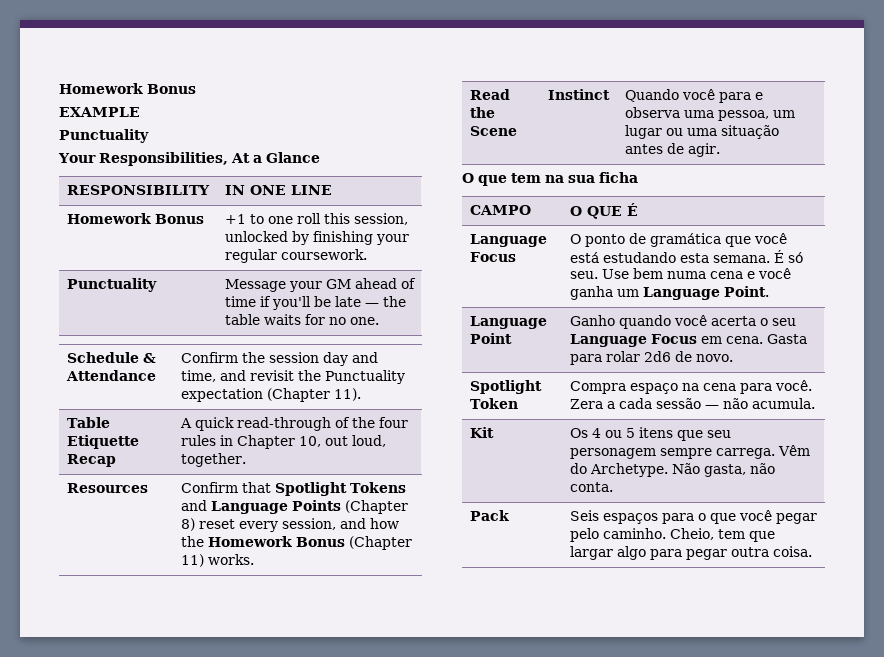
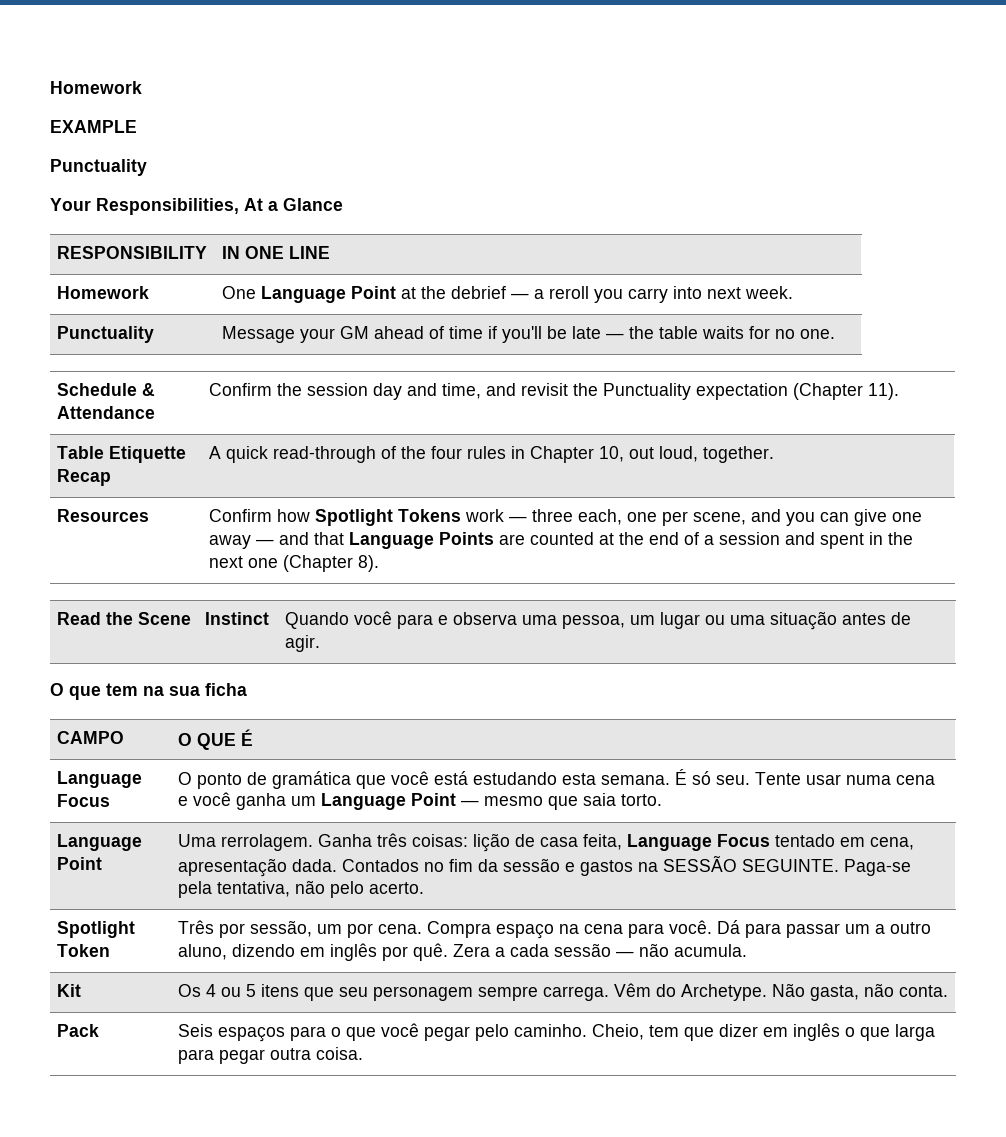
[59,83,196,94] Homework Bonus -> [50,81,142,94] Homework
[154,214,204,224] [224,213,408,225] [224,231,409,245] [224,249,367,263] Bonus | +1 to one roll this session, unlocked by finishing your regular coursework. -> [222,286,794,303] | One Language Point at the debrief — a reroll you carry into next week.
[241,482,271,493] that -> [277,509,311,522] how
[180,500,408,514] [180,518,399,532] [180,536,412,550] [180,554,254,567] and Language Points (Chapter 8) reset every session, and how the Homework Bonus (Chapter 11) works. -> [465,509,923,526] [209,532,914,549] [209,555,380,572] work — three each, one per scene, and you can give one away — and that Language Points are counted at the end of a session and spent in the next one (Chapter 8).
[601,268,663,279] Use bem -> [755,772,842,785] Tente usar
[723,286,769,297] [469,316,547,329] [469,333,512,344] [569,315,796,329] [569,334,807,347] [569,351,733,365] [469,380,542,394] [469,398,518,409] Point. // Language Point | Ganho quando você acerta o seu Language Focus em cena. Gasta para rolar 2d6 de novo. // Spotlight Token | -> [411,793,663,810] [57,834,143,851] [57,857,103,870] [178,833,915,852] [178,855,912,877] [178,880,425,898] [57,921,136,938] [57,944,111,957] [178,920,423,938] Point — mesmo que saia torto. // Language Point | Uma rerrolagem. Ganha três coisas: lição de casa feita, Language Focus tentado em cena, apresentação dada. Contados no fim da sessão e gastos na SESSÃO SEGUINTE. Paga-se pela tentativa, não pelo acerto. // Spotlight Token | Três por sessão, um por cena.
(812, 385) none -> [717,920,932,938] [178,943,449,961] Dá para passar um a outro aluno, dizendo em inglês por quê.
[569,546,646,560] largar algo -> [719,1023,936,1041] dizer em inglês o que larga

